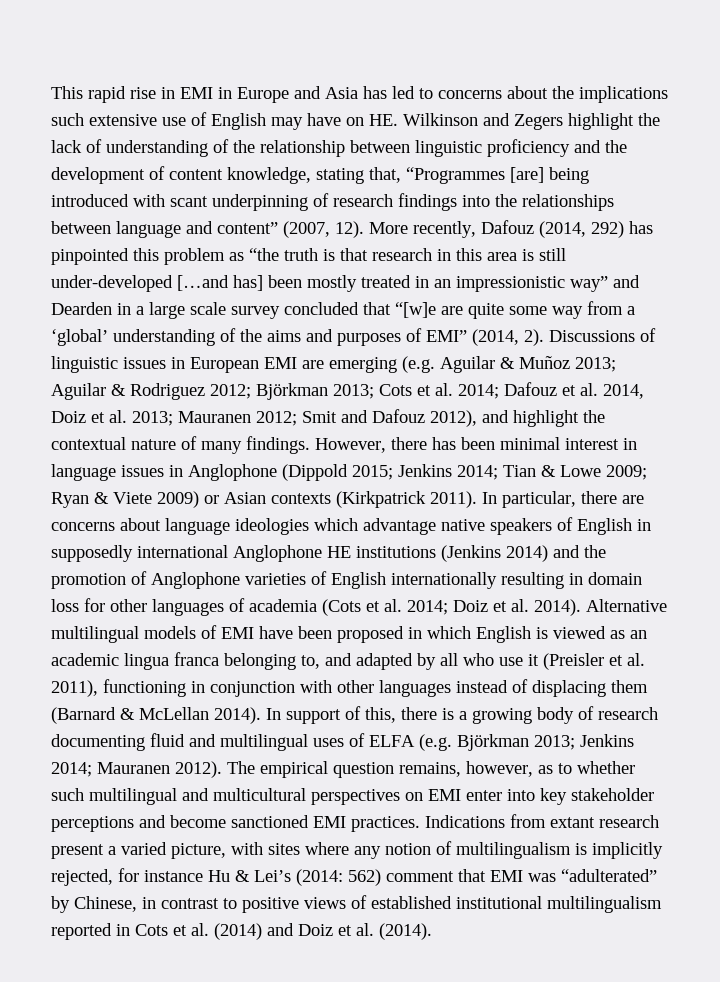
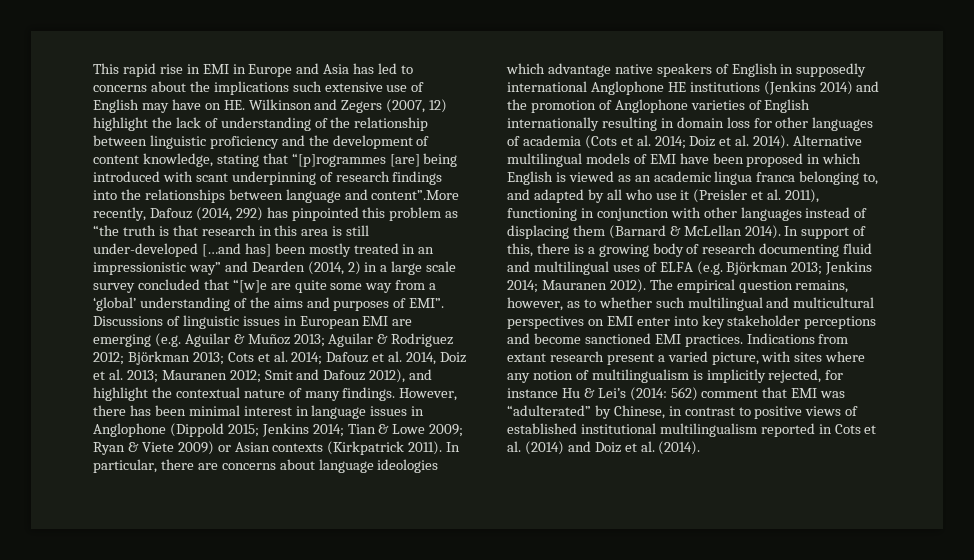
(563, 122) none -> [386,99,448,113] (2007, 12)
[369,167,505,184] that, “Programmes -> [262,153,386,167] that “[p]rogrammes
[217,221,408,238] content” (2007, 12). More -> [371,190,460,200] content”.More
(112, 308) none -> [307,261,361,275] (2014, 2)
[426,329,544,346] EMI” (2014, 2). -> [409,298,445,308] EMI”.

